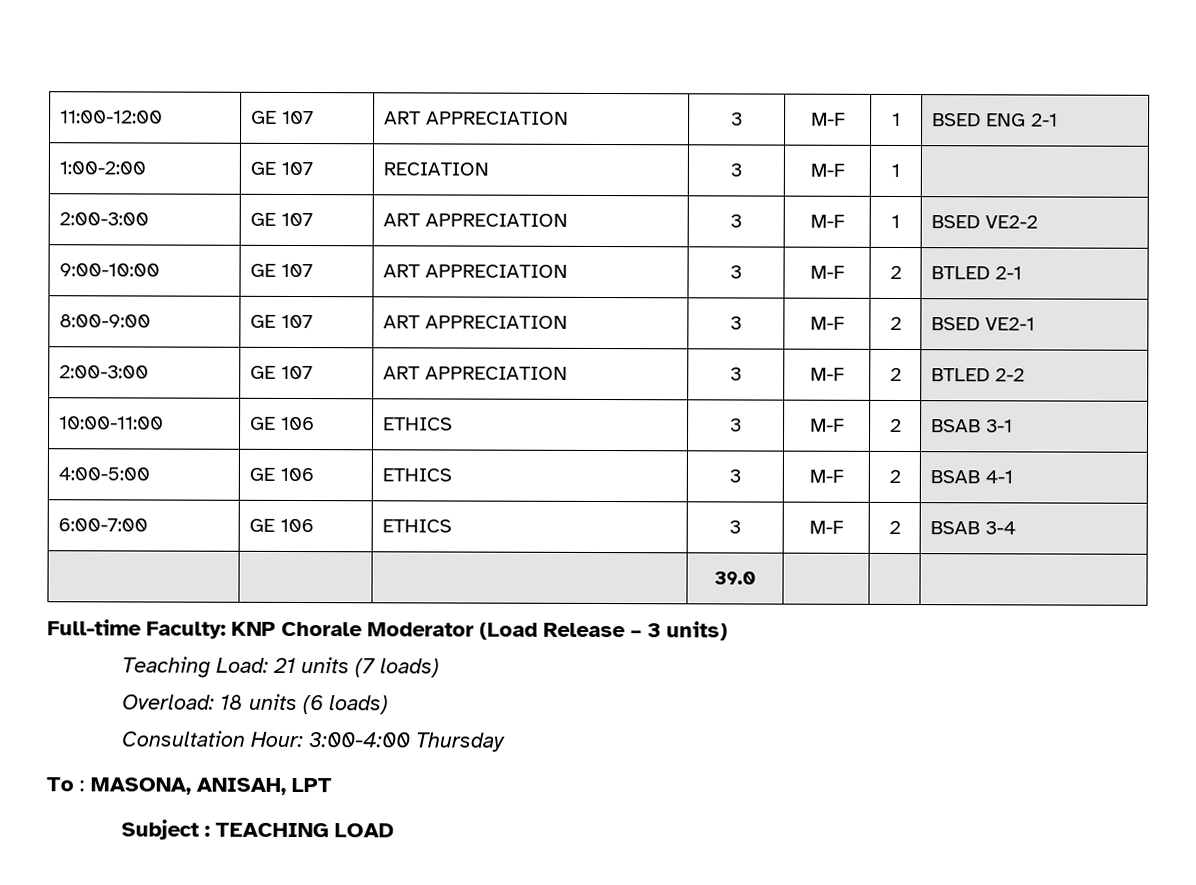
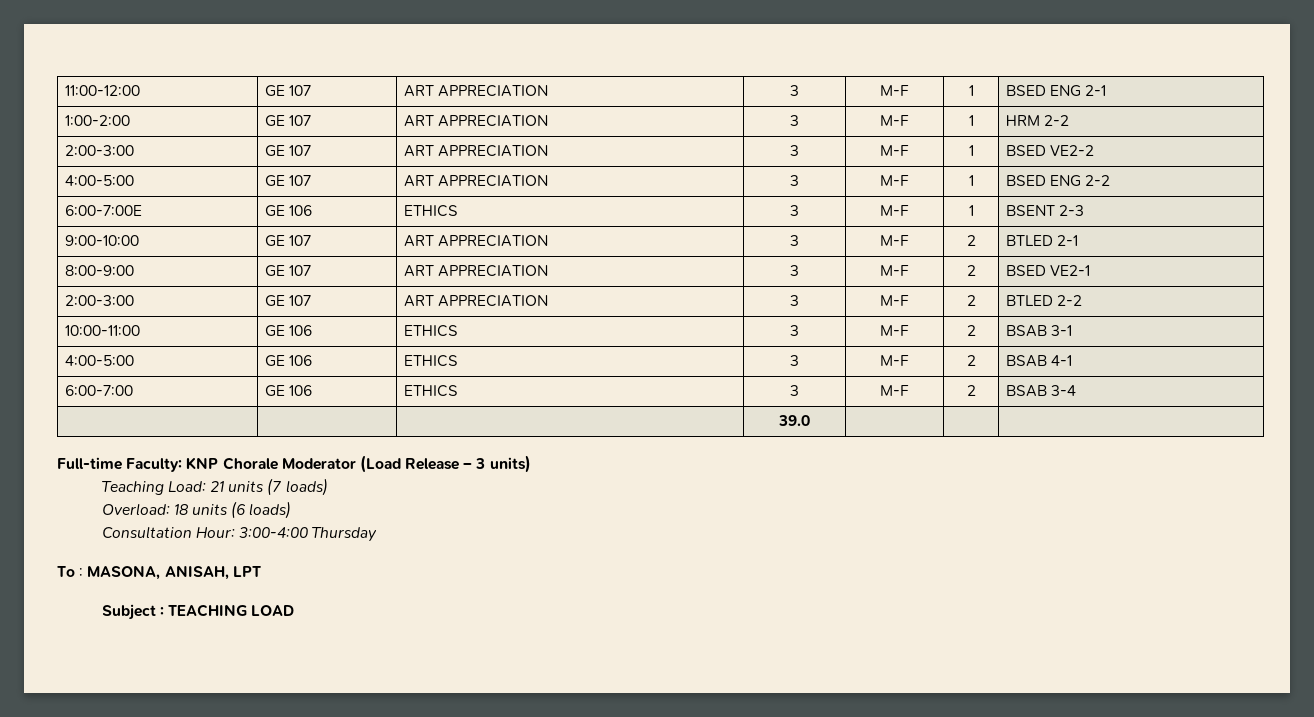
[382,162,489,176] [730,163,742,177] [809,163,845,177] [891,163,900,177] RECIATION | 3 | M-F | 1 | -> [403,115,549,127] [790,115,799,126] [880,115,909,126] [968,115,974,126] [1005,115,1070,126] ART APPRECIATION | 3 | M-F | 1 | HRM 2-2
(1038, 222) none -> [64,175,134,186] [264,175,312,187] [403,175,549,187] [790,175,799,186] [880,175,909,186] [968,175,974,186] [1005,175,1111,187] [64,205,142,216] [264,205,313,217] [403,205,458,217] [790,205,799,216] [880,205,909,216] [968,205,974,216] [1005,205,1085,216] // 4:00-5:00 | GE 107 | ART APPRECIATION | 3 | M-F | 1 | BSED ENG 2-2 // 6:00-7:00E | GE 106 | ETHICS | 3 | M-F | 1 | BSENT 2-3

